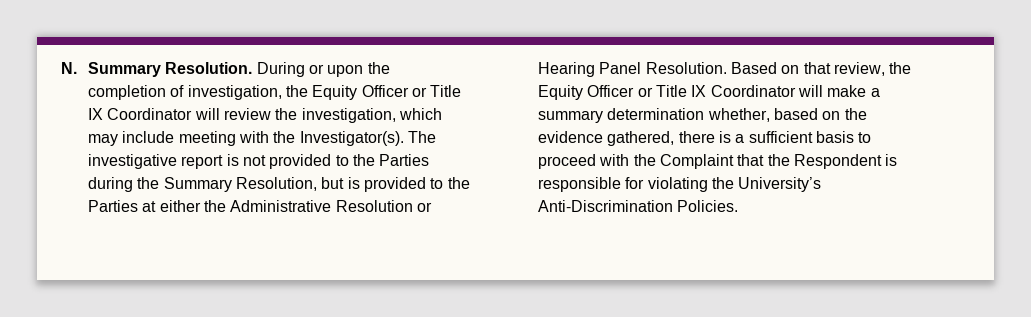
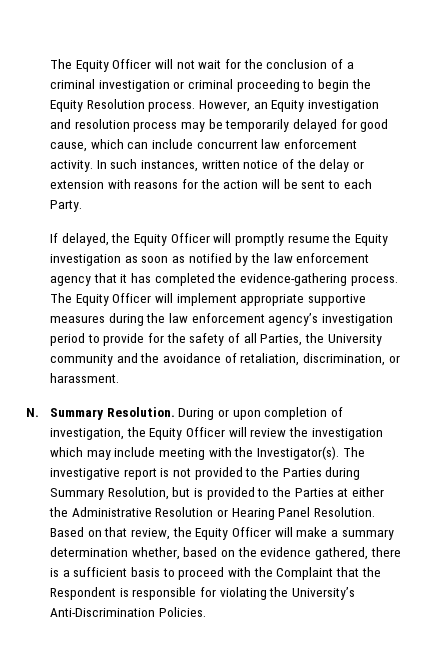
(61, 68) none -> [50,59,354,72] [50,79,371,92] [50,99,379,112] [50,119,389,132] [50,139,357,152] [50,159,364,172] [50,179,372,189] [50,200,83,212] [50,233,388,246] [50,253,370,266] [50,273,398,286] [50,293,366,306] [50,313,393,326] [50,333,382,346] [50,353,400,366] [50,373,120,383] The Equity Officer will not wait for the conclusion of a criminal investigation or criminal proceeding to begin the Equity Resolution process. However, an Equity investigation and resolution process may be temporarily delayed for good cause, which can include concurrent law enforcement activity. In such instances, written notice of the delay or extension with reasons for the action will be sent to each Party. // If delayed, the Equity Officer will promptly resume the Equity investigation as soon as notified by the law enforcement agency that it has completed the evidence-gathering process. The Equity Officer will implement appropriate supportive measures during the law enforcement agency’s investigation period to provide for the safety of all Parties, the University community and the avoidance of retaliation, discrimination, or harassment. //
[367,62,390,74] the -> (261, 415) none
[412,85,462,97] [88,108,193,120] or Title IX Coordinator -> (226, 432) none
[301,108,396,123] investigation, -> [311,428,383,440] investigation
[137,177,160,189] the -> (361, 473) none
[637,85,796,97] or Title IX Coordinator -> (271, 532) none

